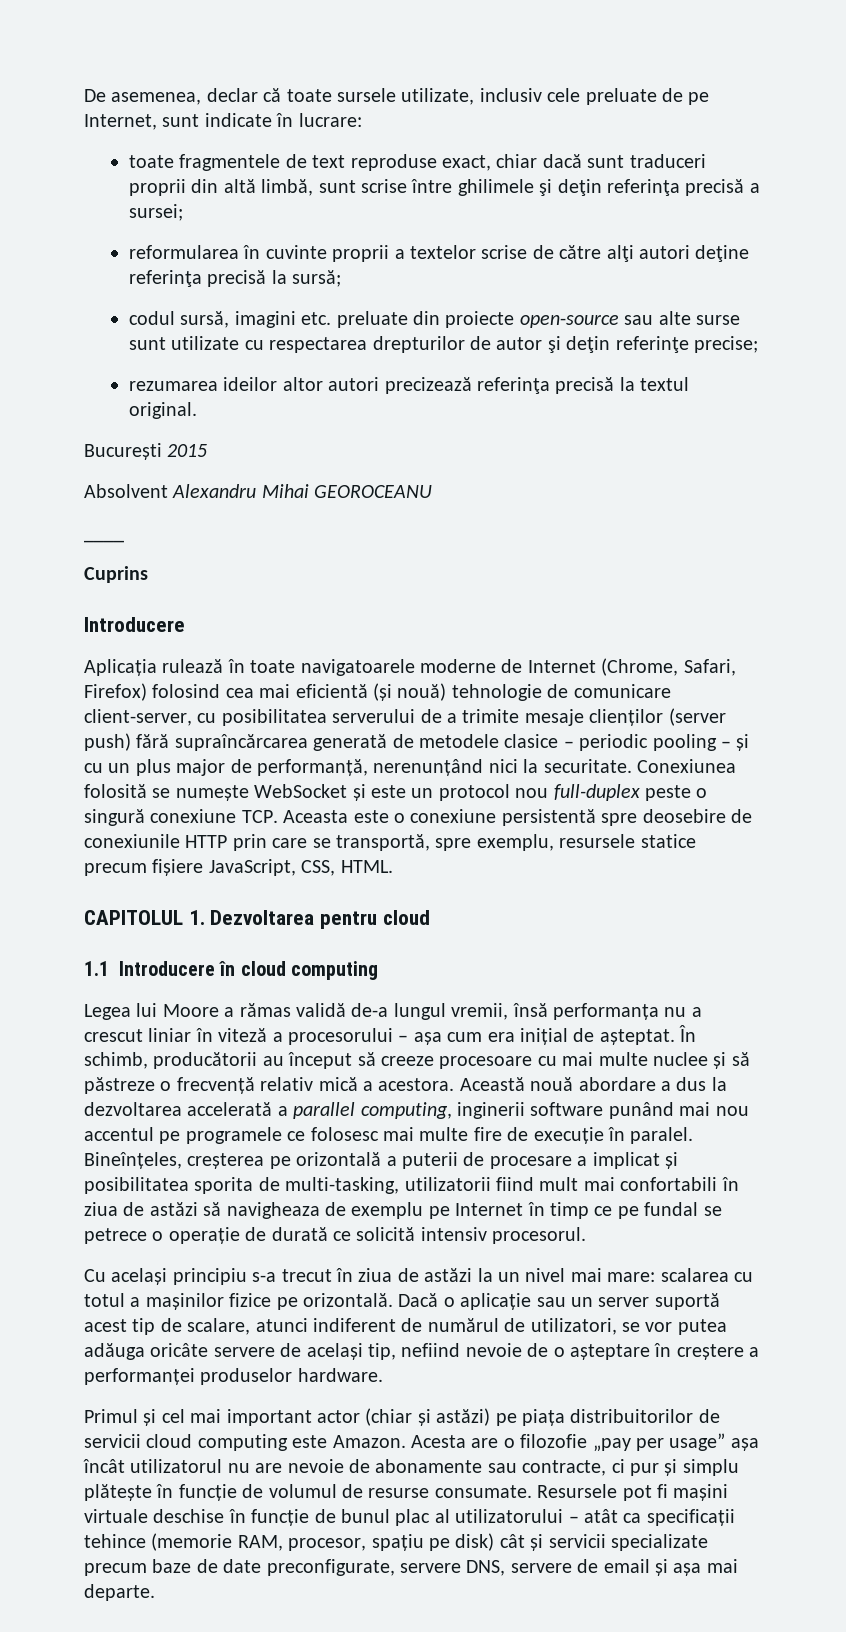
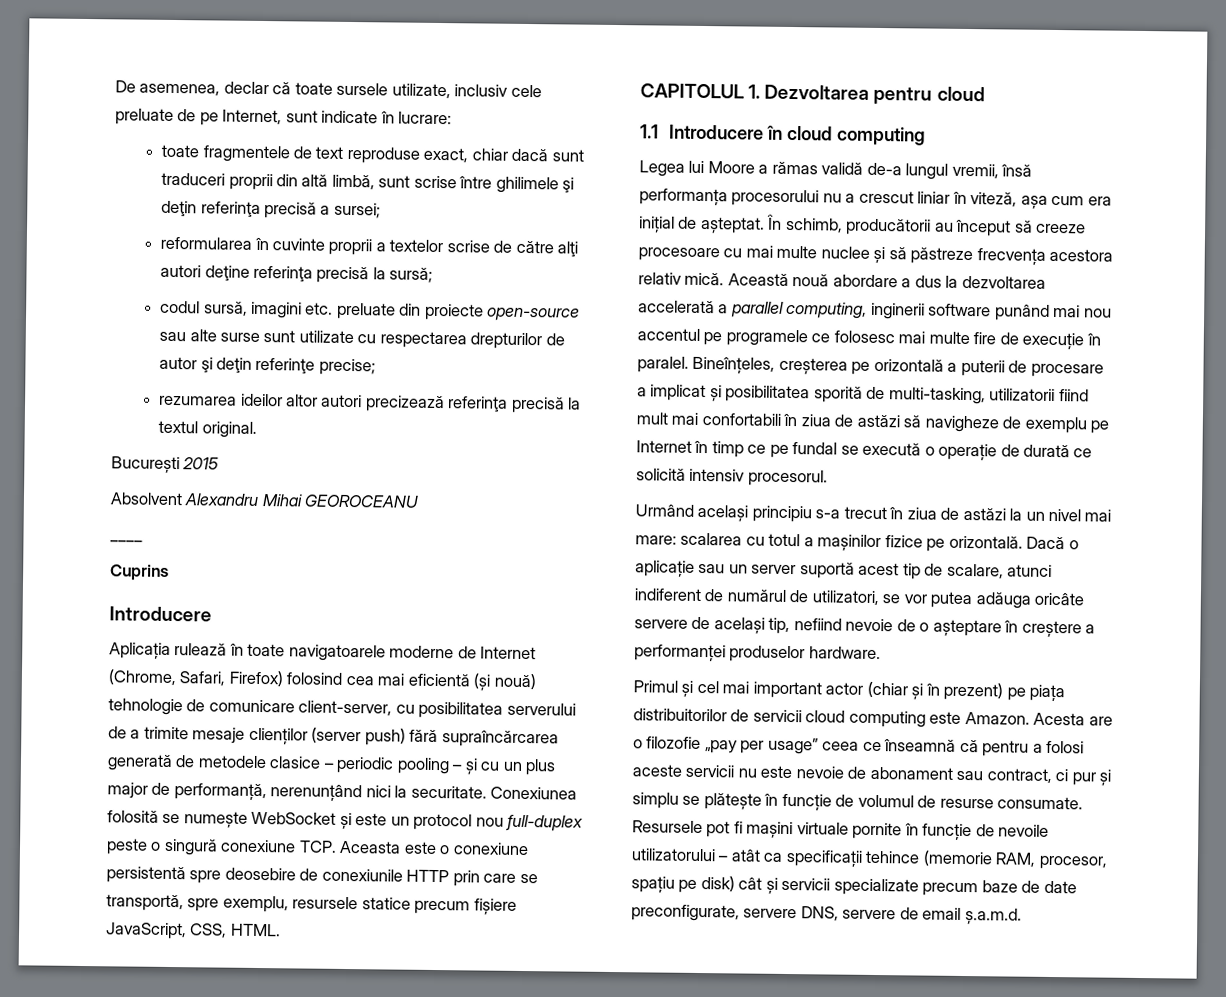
(659, 1011) none -> [731,189,820,207] procesorului
[218,1028,409,1045] viteză a procesorului – -> [970,192,1018,207] viteză,
[160,1077,455,1094] o frecvență relativ mică a acestora. -> [976,248,1114,265] [638,272,725,286] frecvența acestora relativ mică.
[194,1177,254,1194] sporita -> [813,386,863,403] sporită
[226,1202,320,1219] navigheaza -> [924,415,999,433] navigheze
[84,1228,147,1244] petrece -> [862,442,922,456] execută
[84,1269,106,1282] Cu -> [635,504,694,517] Urmând
[436,1408,491,1426] astăzi) -> [925,682,1004,701] în prezent)
[730,1438,759,1451] [83,1459,607,1476] așa încât utilizatorul nu are nevoie de abonamente sau contracte, -> [822,739,1085,757] [632,764,1052,783] ceea ce înseamnă că pentru a folosi aceste servicii nu este nevoie de abonament sau contract,
(739, 1467) none -> [682,795,701,806] se
[153,1509,450,1526] deschise în funcție de bunul plac al -> [852,822,1050,841] pornite în funcție de nevoile
[654,1559,738,1576] [84,1584,155,1601] și așa mai departe. -> [964,908,1022,925] ș.a.m.d.

